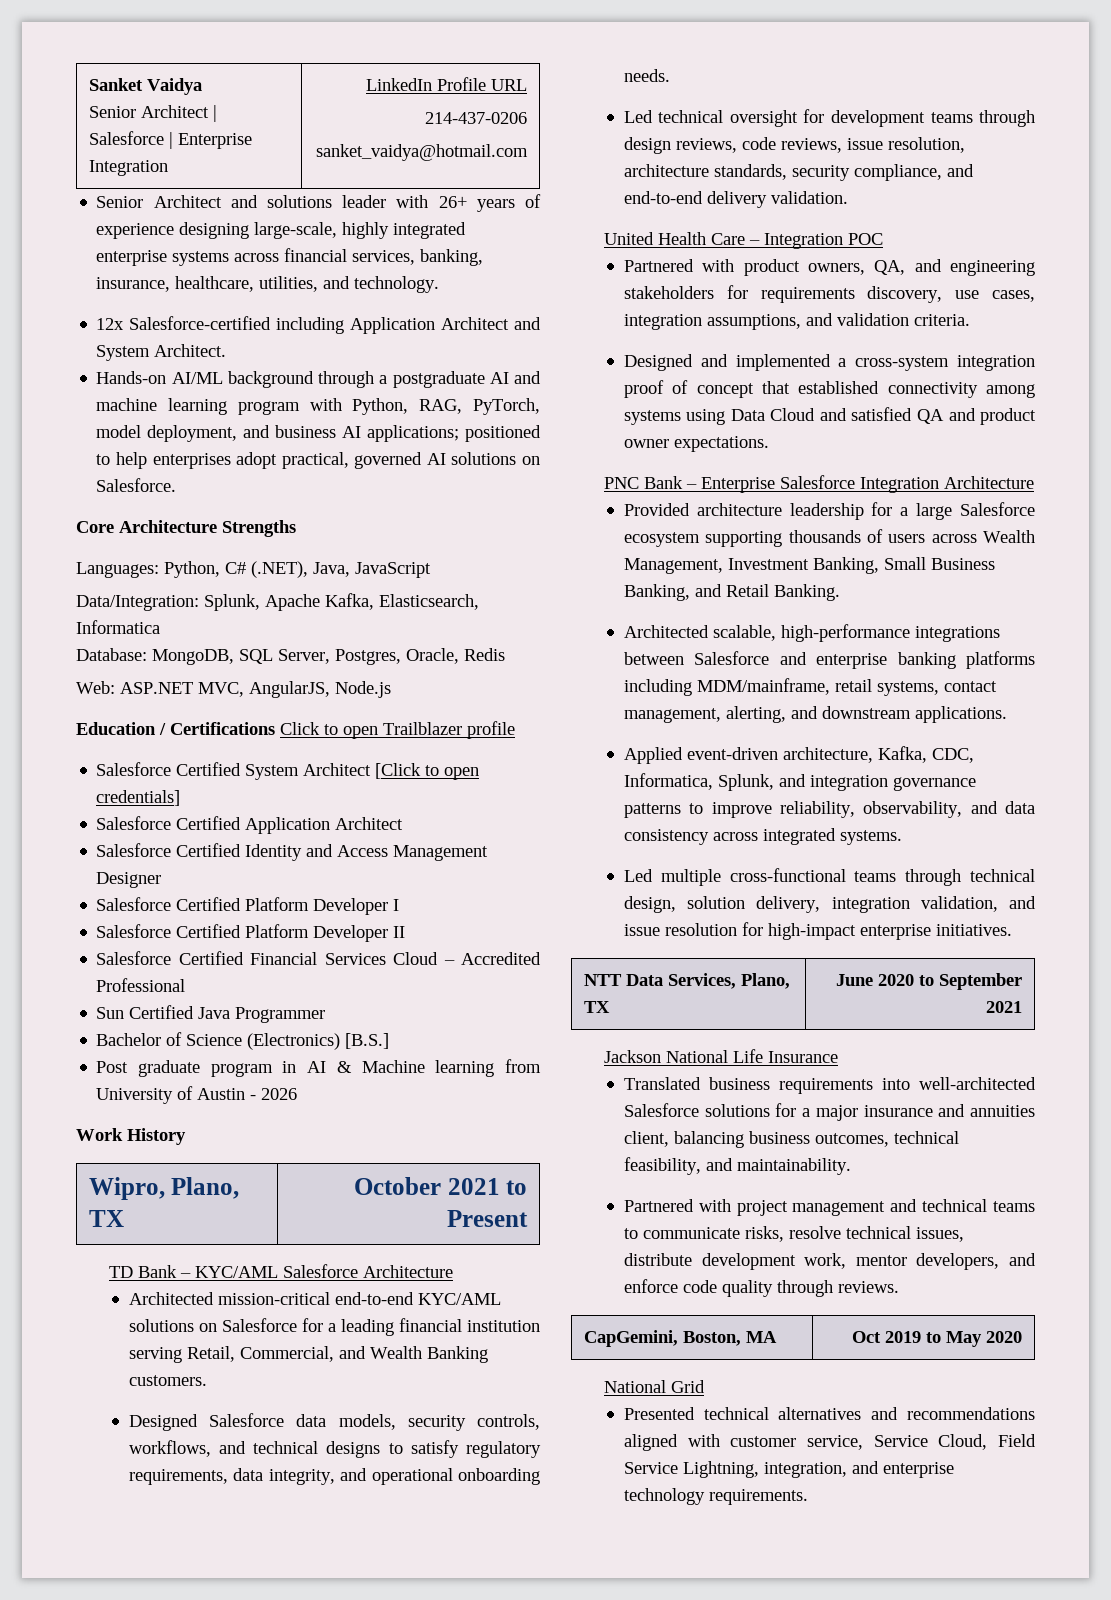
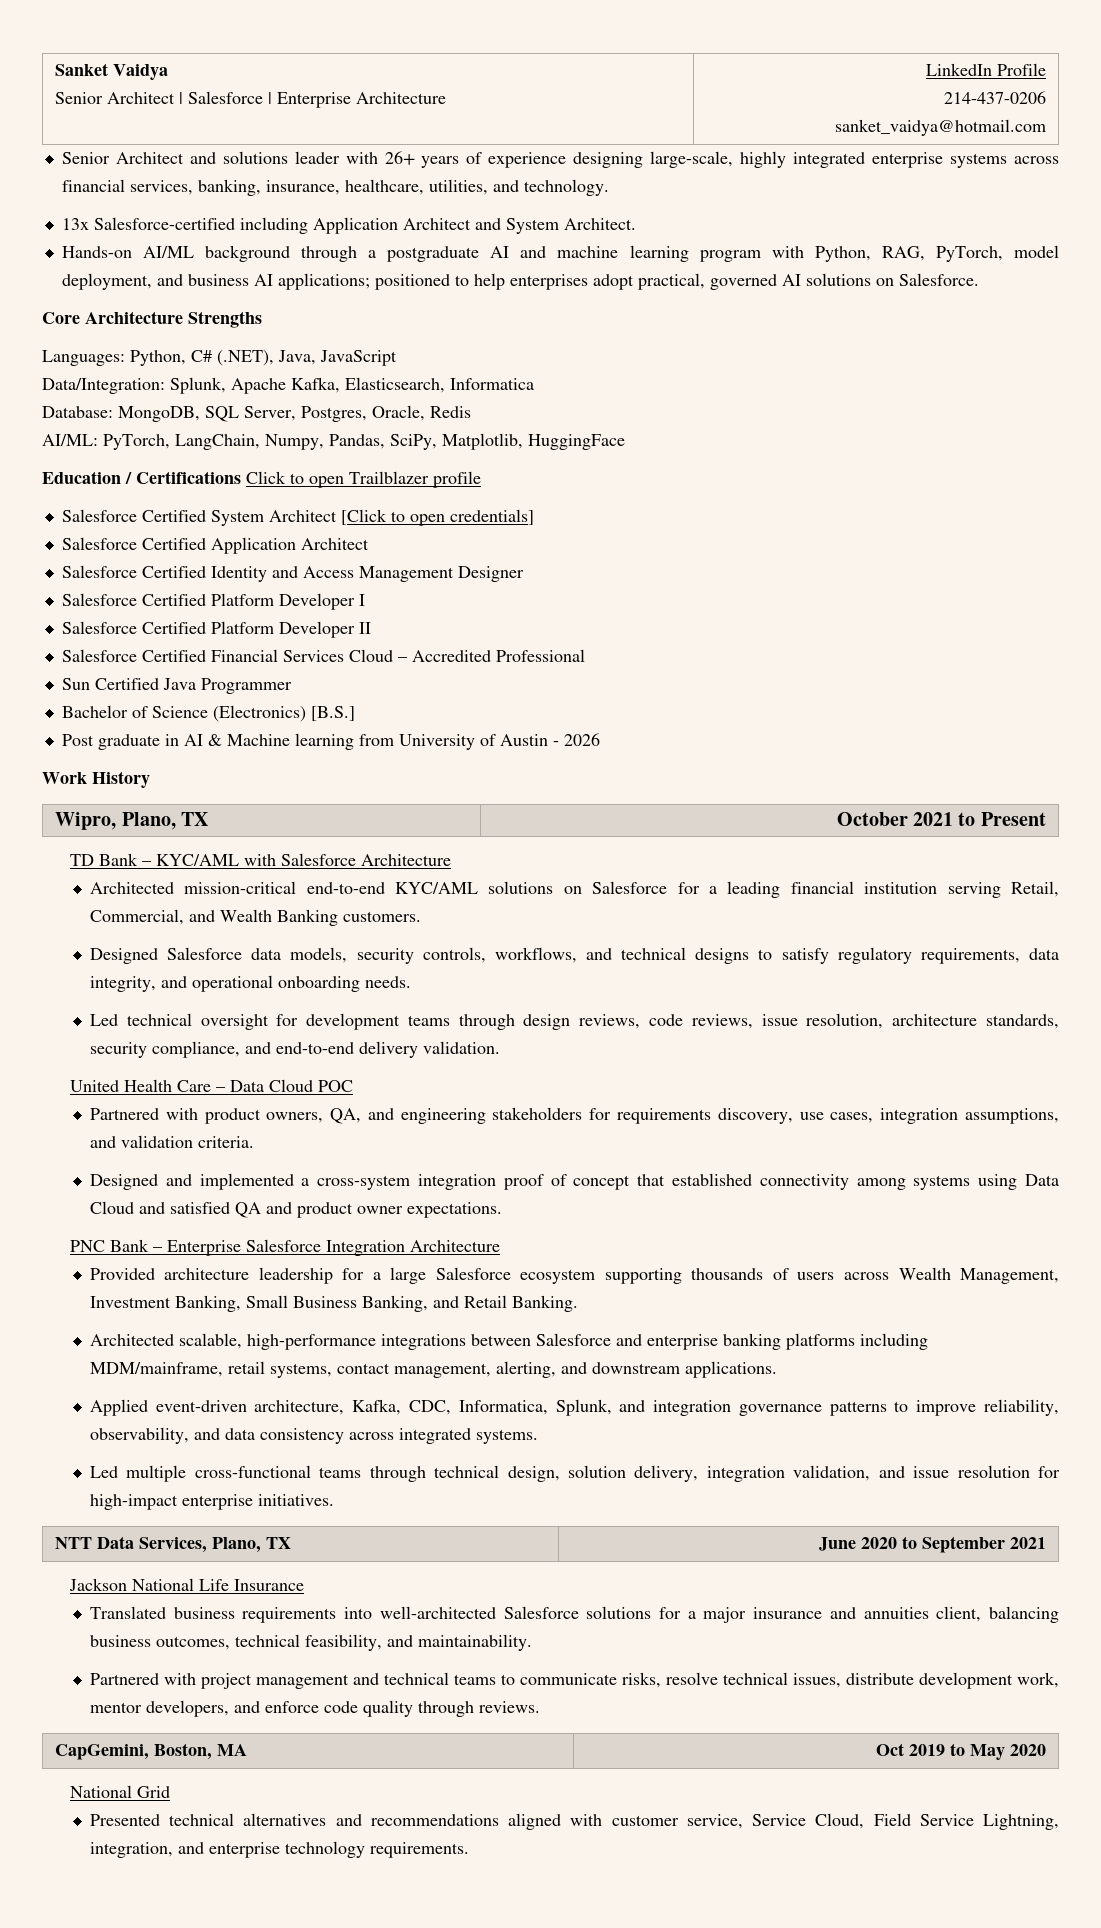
[88,160,168,176] Integration -> [356,92,447,104] Architecture
[491,79,528,91] URL -> (1046, 69) none
[96,318,125,330] 12x -> [61,218,89,230] 13x
[76,681,391,698] Web: ASP.NET MVC, AngularJS, Node.js -> [42,433,625,450] AI/ML: PyTorch, LangChain, Numpy, Pandas, SciPy, Matplotlib, HuggingFace
[210,1063,273,1077] program -> (160, 742) none
(278, 1272) none -> [244,854,277,866] with
[763,233,843,249] Integration -> [230,1079,314,1092] Data Cloud

